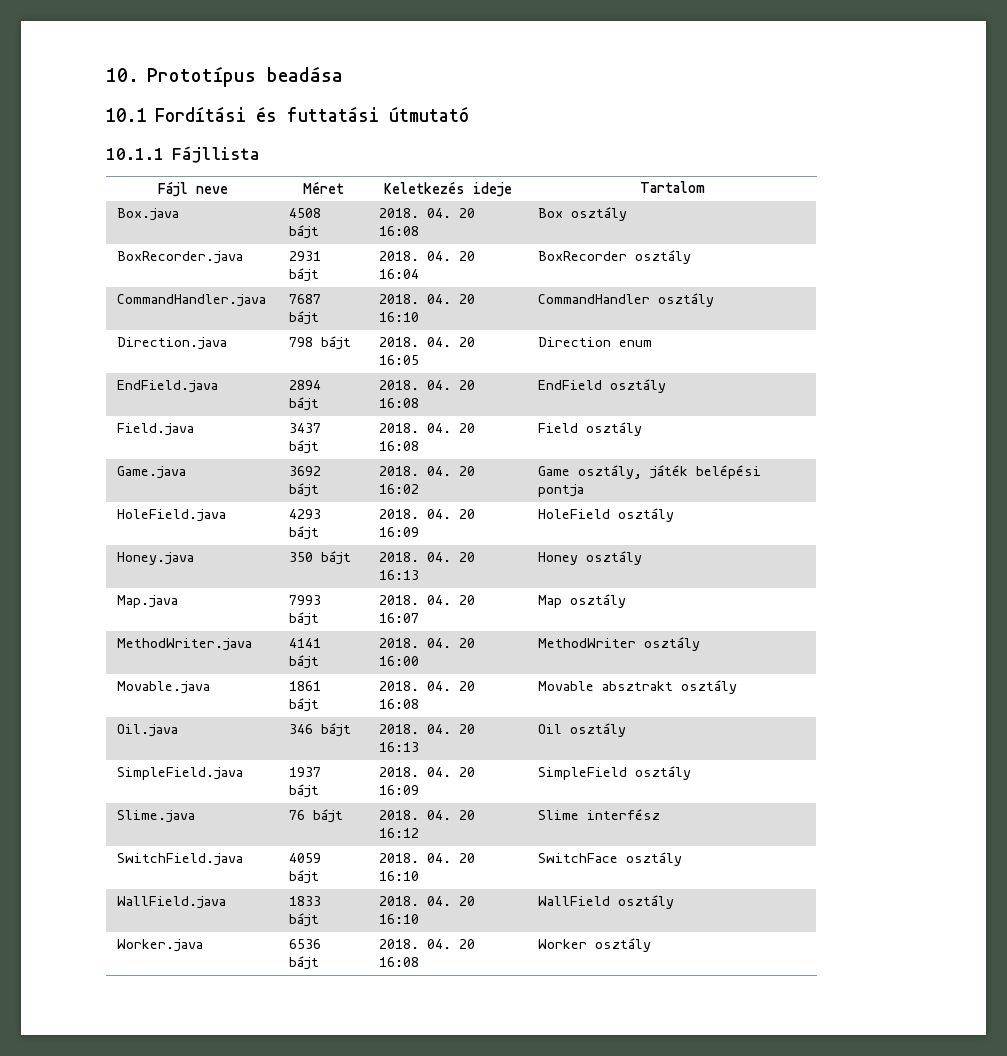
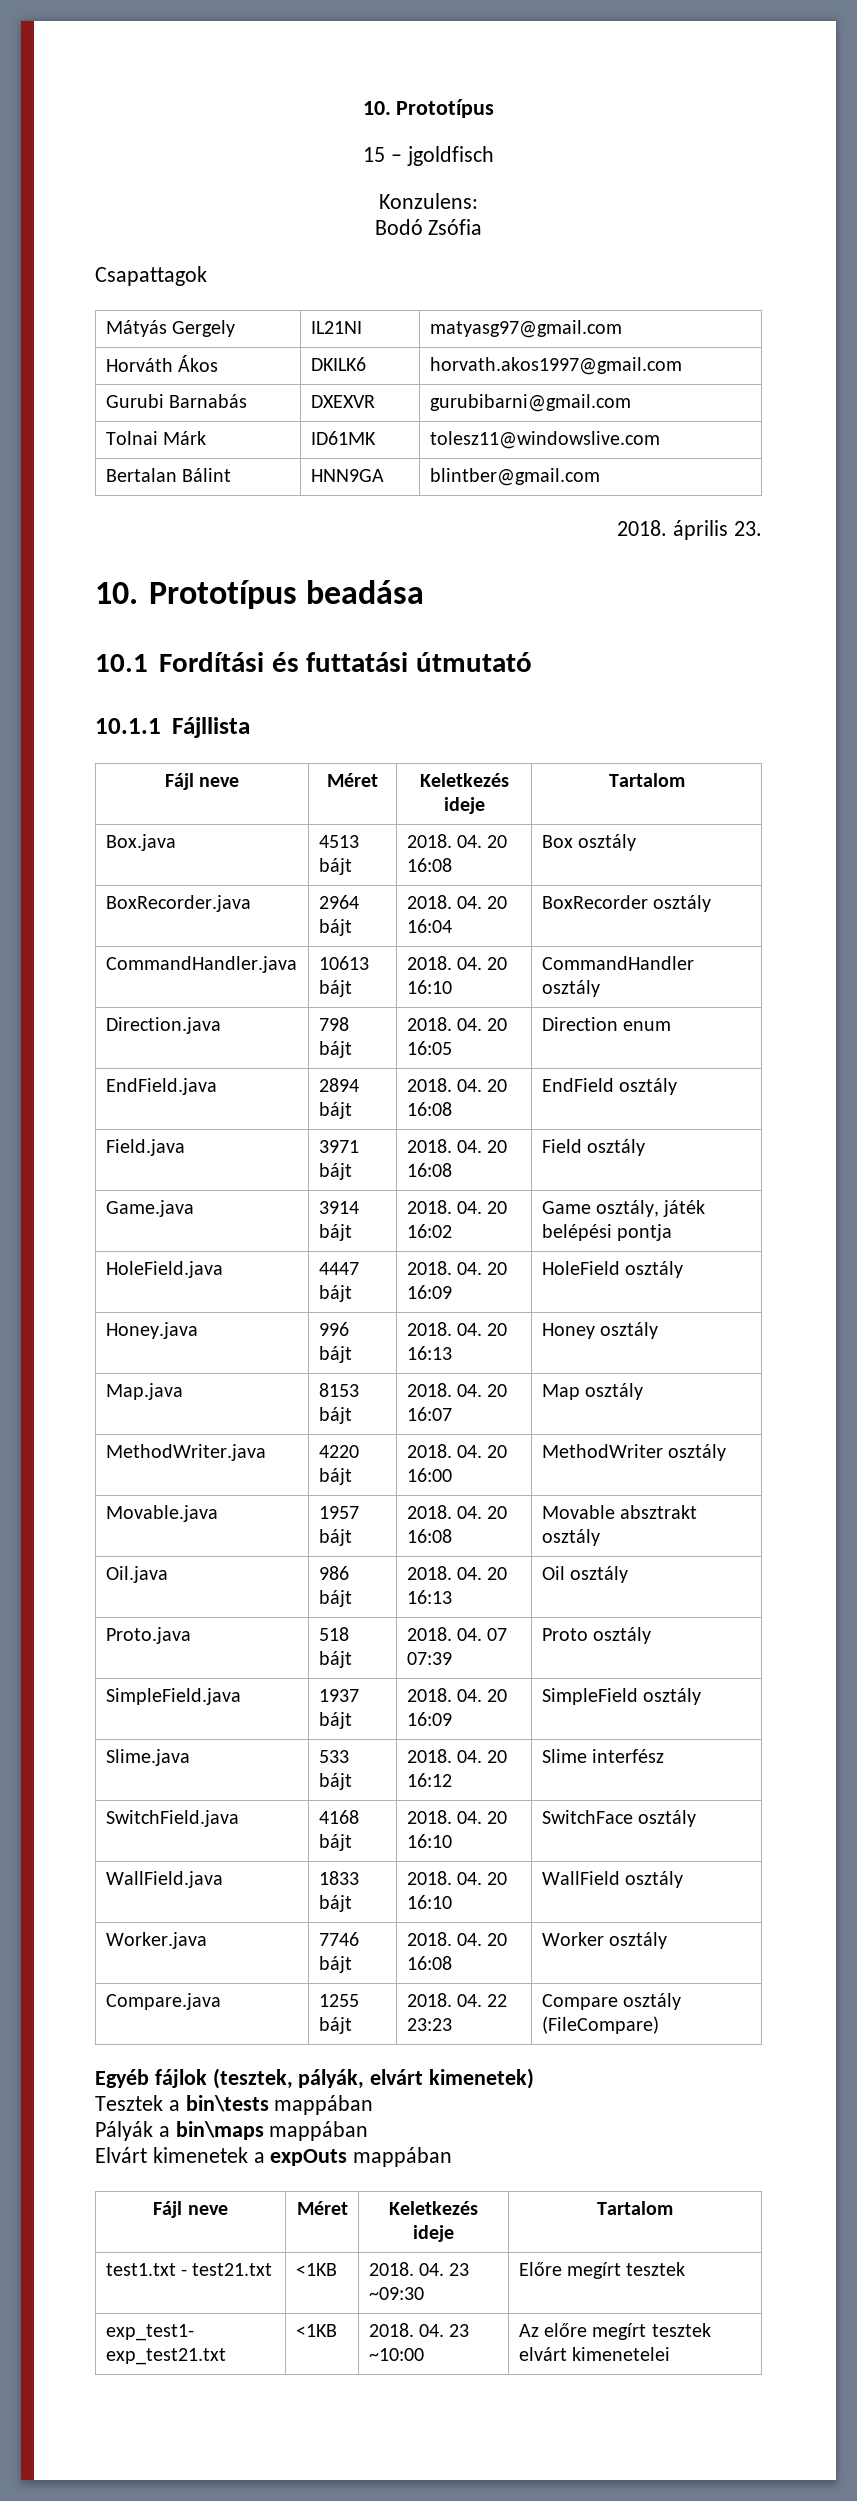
[106,66,256,87] 10. Prototípus -> [362,99,495,118] [363,146,494,166] [379,193,478,209] [374,219,483,235] [95,266,207,286] [105,320,236,337] [310,321,362,334] [429,320,622,338] [105,355,219,372] [310,357,366,371] [429,357,682,375] [105,394,248,408] [310,395,375,408] [429,394,631,412] [105,431,207,445] [310,431,376,445] [429,431,660,449] [105,468,232,482] [310,469,384,482] [429,468,600,486] [617,520,762,540] [95,580,297,609] 10. Prototípus // 15 – jgoldfisch // Konzulens: // Bodó Zsófia // Csapattagok // Mátyás Gergely | IL21NI | matyasg97@gmail.com // Horváth Ákos | DKILK6 | horvath.akos1997@gmail.com // Gurubi Barnabás | DXEXVR | gurubibarni@gmail.com // Tolnai Márk | ID61MK | tolesz11@windowslive.com // Bertalan Bálint | HNN9GA | blintber@gmail.com // 2018. április 23. // 10. Prototípus
[289,208,322,218] 4508 -> [318,835,359,848] 4513
[289,251,322,261] 2931 -> [318,895,359,909] 2964
[289,294,322,304] 7687 -> [318,956,369,970] 10613
[289,423,322,433] 3437 -> [318,1140,359,1153] 3971
[289,466,322,476] 3692 -> [318,1201,359,1214] 3914
[289,509,322,519] 4293 -> [318,1262,359,1275] 4447
[289,552,314,562] 350 -> [318,1322,349,1336] 996
[289,595,322,605] 7993 -> [318,1383,359,1397] 8153
[289,638,322,648] 4141 -> [318,1445,359,1458] 4220
[289,681,322,691] 1861 -> [318,1506,359,1519] 1957
[289,724,314,734] 346 -> [318,1566,349,1580] 986
(627, 730) none -> [105,1627,191,1644] [318,1627,349,1641] [318,1651,352,1668] [406,1627,508,1641] [406,1652,452,1665] [541,1627,652,1644] // Proto.java | 518 bájt | 2018. 04. 07 07:39 | Proto osztály
[289,810,306,820] 76 -> [318,1750,349,1763] 533
[289,853,322,863] 4059 -> [318,1810,359,1824] 4168
[289,939,322,949] 6536 -> [318,1932,359,1946] 7746
(652, 945) none -> [105,1993,221,2010] [318,1994,359,2007] [318,2017,352,2034] [406,1993,508,2007] [406,2018,452,2031] [541,1993,682,2010] [541,2016,659,2034] [95,2068,535,2089] [95,2095,374,2115] [95,2121,369,2141] [95,2147,453,2167] [153,2201,228,2218] [296,2201,348,2215] [389,2201,478,2215] [413,2225,454,2242] [597,2201,673,2215] [105,2263,273,2276] [295,2263,337,2276] [368,2262,470,2276] [368,2287,424,2300] [518,2262,686,2279] [105,2324,194,2341] [105,2348,226,2365] [295,2324,337,2337] [368,2323,470,2337] [368,2348,424,2361] [518,2323,711,2340] [518,2347,671,2361] // Compare.java | 1255 bájt | 2018. 04. 22 23:23 | Compare osztály (FileCompare) // Egyéb fájlok (tesztek, pályák, elvárt kimenetek) // Tesztek a bin\tests mappában // Pályák a bin\maps mappában // Elvárt kimenetek a expOuts mappában // Fájl neve | Méret | Keletkezés ideje | Tartalom // test1.txt - test21.txt | <1KB | 2018. 04. 23 ~09:30 | Előre megírt tesztek // exp_test1- exp_test21.txt | <1KB | 2018. 04. 23 ~10:00 | Az előre megírt tesztek elvárt kimenetelei

